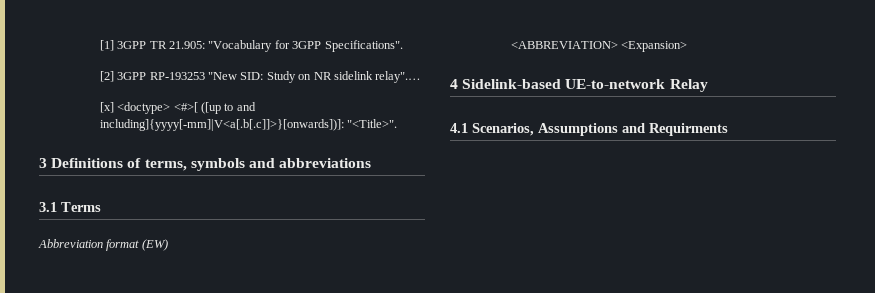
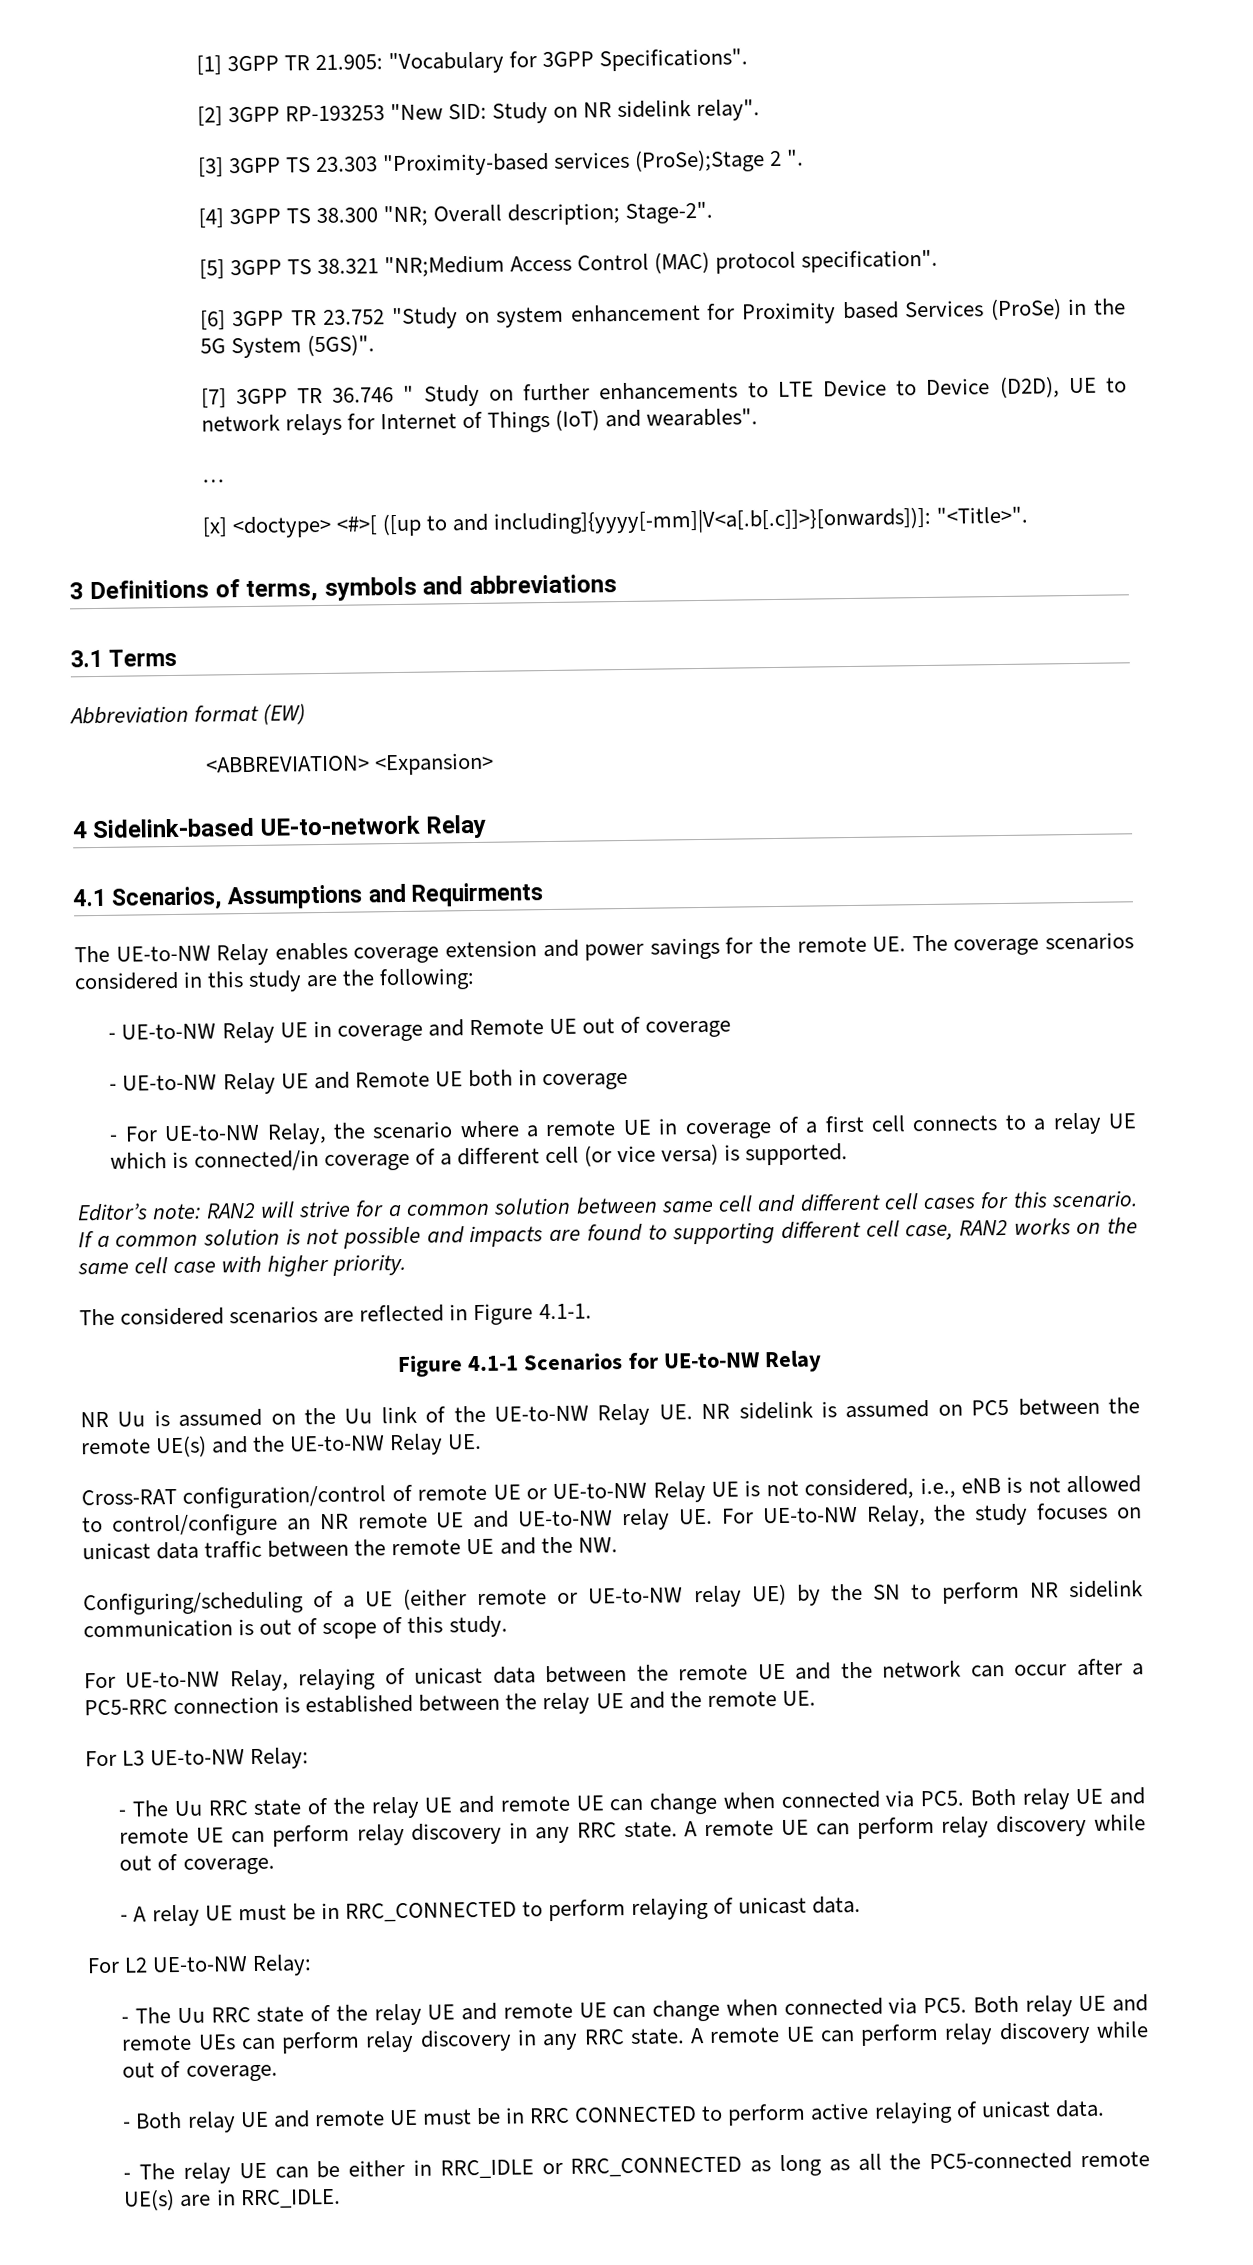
[375,71,422,83] relay".… -> [696,99,761,121] [197,149,805,178] [197,201,714,229] [198,249,939,280] [199,298,1126,331] [199,334,375,359] [200,376,1128,409] [200,408,759,436] [201,479,224,483] relay". // [3] 3GPP TS 23.303 "Proximity-based services (ProSe);Stage 2 ". // [4] 3GPP TS 38.300 "NR; Overall description; Stage-2". // [5] 3GPP TS 38.321 "NR;Medium Access Control (MAC) protocol specification". // [6] 3GPP TR 23.752 "Study on system enhancement for Proximity based Services (ProSe) in the 5G System (5GS)". // [7] 3GPP TR 36.746 " Study on further enhancements to LTE Device to Device (D2D), UE to network relays for Internet of Things (IoT) and wearables". // …
(728, 129) none -> [74,932,1135,966] [74,967,476,992] [108,1016,732,1044] [109,1069,629,1095] [109,1112,1137,1145] [110,1143,849,1172] [77,1190,1138,1222] [78,1217,1139,1249] [77,1253,407,1277] [79,1303,592,1326] [397,1350,822,1378] [80,1397,1140,1428] [81,1433,483,1458] [81,1475,1141,1509] [82,1502,1142,1537] [82,1536,618,1561] [83,1580,1143,1616] [83,1615,508,1640] [84,1658,1144,1692] [84,1690,816,1716] [85,1747,310,1770] [118,1787,1146,1819] [119,1814,1146,1847] [119,1854,275,1875] [120,1895,862,1927] [87,1954,313,1977] [121,1994,1149,2026] [121,2021,1149,2054] [122,2060,278,2082] [123,2099,1105,2133] [123,2151,1150,2184] [123,2188,341,2211] // The UE-to-NW Relay enables coverage extension and power savings for the remote UE. The coverage scenarios considered in this study are the following: // - UE-to-NW Relay UE in coverage and Remote UE out of coverage // - UE-to-NW Relay UE and Remote UE both in coverage // - For UE-to-NW Relay, the scenario where a remote UE in coverage of a first cell connects to a relay UE which is connected/in coverage of a different cell (or vice versa) is supported. // Editor’s note: RAN2 will strive for a common solution between same cell and different cell cases for this scenario. If a common solution is not possible and impacts are found to supporting different cell case, RAN2 works on the same cell case with higher priority. // The considered scenarios are reflected in Figure 4.1-1. // Figure 4.1-1 Scenarios for UE-to-NW Relay // NR Uu is assumed on the Uu link of the UE-to-NW Relay UE. NR sidelink is assumed on PC5 between the remote UE(s) and the UE-to-NW Relay UE. // Cross-RAT configuration/control of remote UE or UE-to-NW Relay UE is not considered, i.e., eNB is not allowed to control/configure an NR remote UE and UE-to-NW relay UE. For UE-to-NW Relay, the study focuses on unicast data traffic between the remote UE and the NW. // Configuring/scheduling of a UE (either remote or UE-to-NW relay UE) by the SN to perform NR sidelink communication is out of scope of this study. // For UE-to-NW Relay, relaying of unicast data between the remote UE and the network can occur after a PC5-RRC connection is established between the relay UE and the remote UE. // For L3 UE-to-NW Relay: // - The Uu RRC state of the relay UE and remote UE can change when connected via PC5. Both relay UE and remote UE can perform relay discovery in any RRC state. A remote UE can perform relay discovery while out of coverage. // - A relay UE must be in RRC_CONNECTED to perform relaying of unicast data. // For L2 UE-to-NW Relay: // - The Uu RRC state of the relay UE and remote UE can change when connected via PC5. Both relay UE and remote UEs can perform relay discovery in any RRC state. A remote UE can perform relay discovery while out of coverage. // - Both relay UE and remote UE must be in RRC CONNECTED to perform active relaying of unicast data. // - The relay UE can be either in RRC_IDLE or RRC_CONNECTED as long as all the PC5-connected remote UE(s) are in RRC_IDLE.

